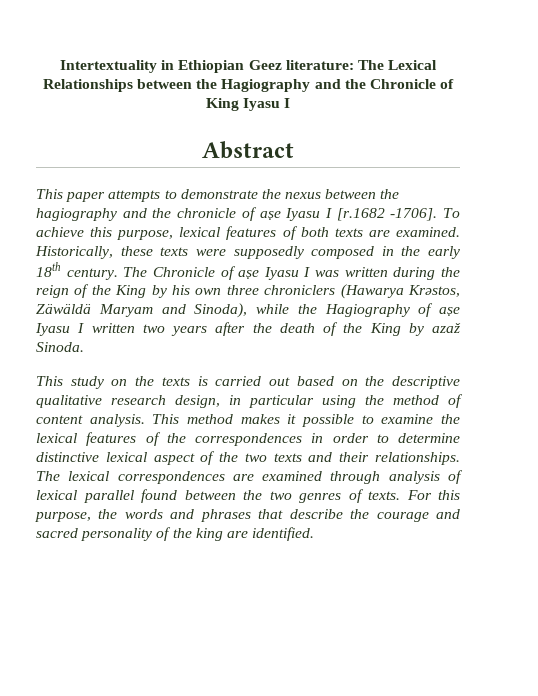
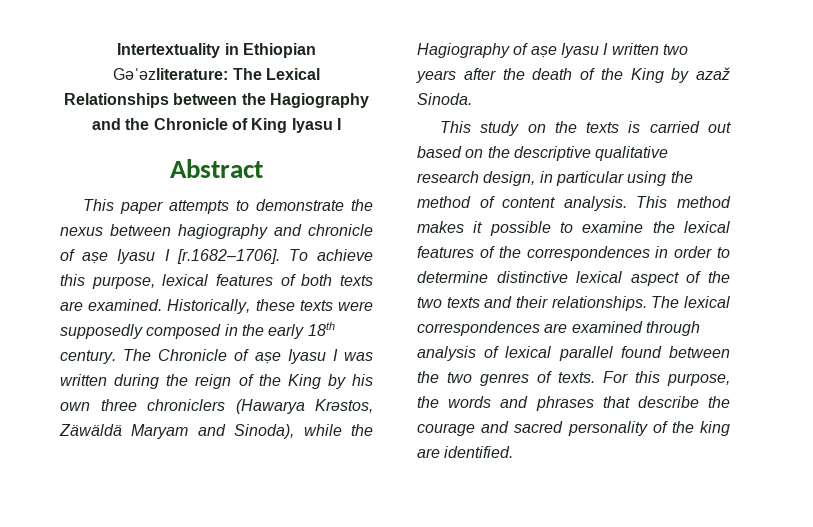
[248,60,354,70] Geez literature: -> [113,68,229,80] Gǝʿǝzliterature:
[380,189,400,199] the -> (171, 230) none
[152,208,172,218] the -> (302, 230) none
[336,208,438,221] [r.1682 -1706]. -> [176,249,280,264] [r.1682–1706].

